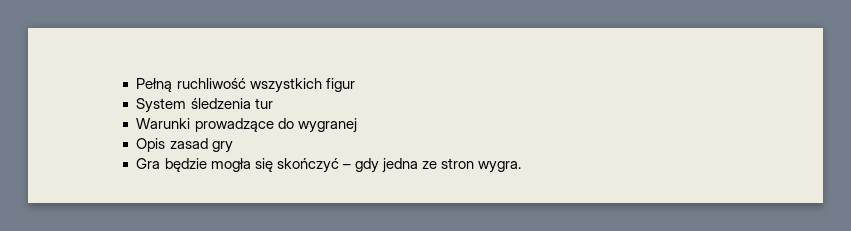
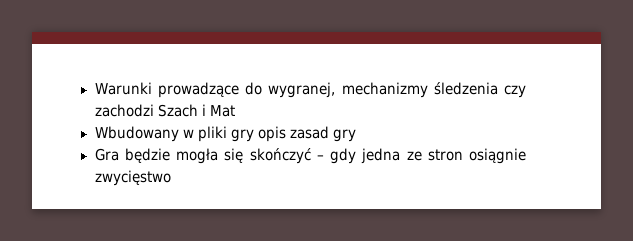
[136,78,355,93] [136,98,273,113] [136,118,357,133] [136,138,166,152] Pełną ruchliwość wszystkich figur // System śledzenia tur // Warunki prowadzące do wygranej // Opis -> [94,82,526,98] [94,104,235,117] [94,126,286,142] Warunki prowadzące do wygranej, mechanizmy śledzenia czy zachodzi Szach i Mat // Wbudowany w pliki gry opis
[477,161,521,173] wygra. -> [468,148,526,164] [94,170,171,186] osiągnie zwycięstwo

